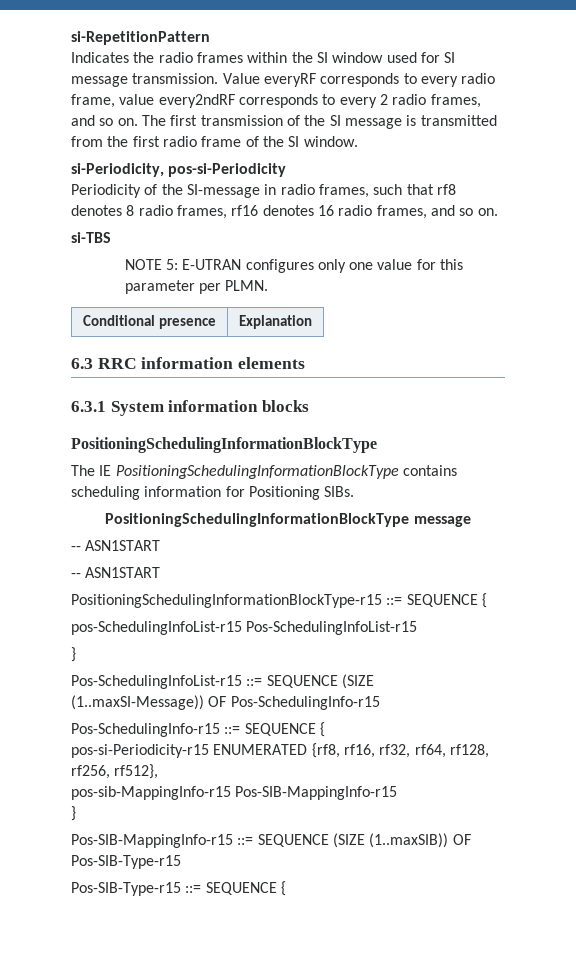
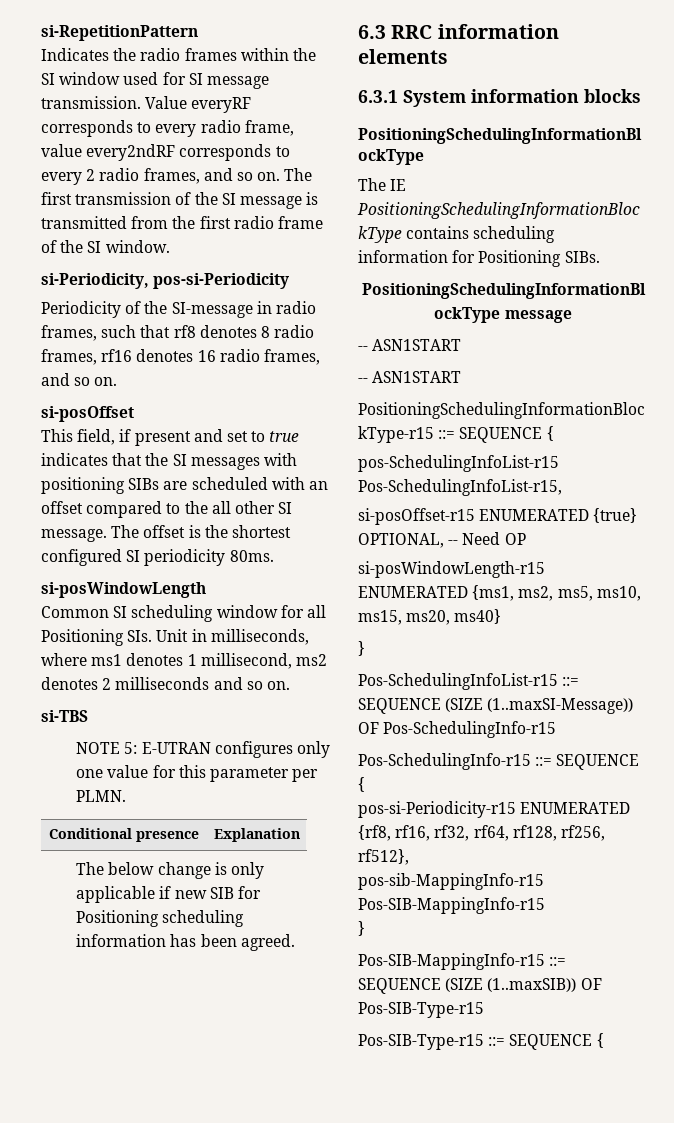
(498, 212) none -> [41,406,134,422] [41,429,300,446] [41,453,297,470] [41,477,328,494] [41,501,293,518] [41,525,291,542] [41,549,274,566] [41,582,206,598] [41,605,326,622] [41,629,309,646] [41,653,327,669] [41,677,290,690] // si-posOffset // This field, if present and set to true indicates that the SI messages with positioning SIBs are scheduled with an offset compared to the all other SI message. The offset is the shortest configured SI periodicity 80ms. // si-posWindowLength // Common SI scheduling window for all Positioning SIs. Unit in milliseconds, where ms1 denotes 1 millisecond, ms2 denotes 2 milliseconds and so on.
(312, 322) none -> [76,862,265,879] [76,886,262,903] [76,910,245,927] [76,934,295,951] // The below change is only applicable if new SIB for Positioning scheduling information has been agreed.
[246,621,418,635] Pos-SchedulingInfoList-r15 -> [358,479,562,496] [358,508,638,525] [358,532,526,548] [358,561,545,578] [358,585,641,601] [358,609,502,625] Pos-SchedulingInfoList-r15, // si-posOffset-r15 ENUMERATED {true} OPTIONAL, -- Need OP // si-posWindowLength-r15 ENUMERATED {ms1, ms2, ms5, ms10, ms15, ms20, ms40}

